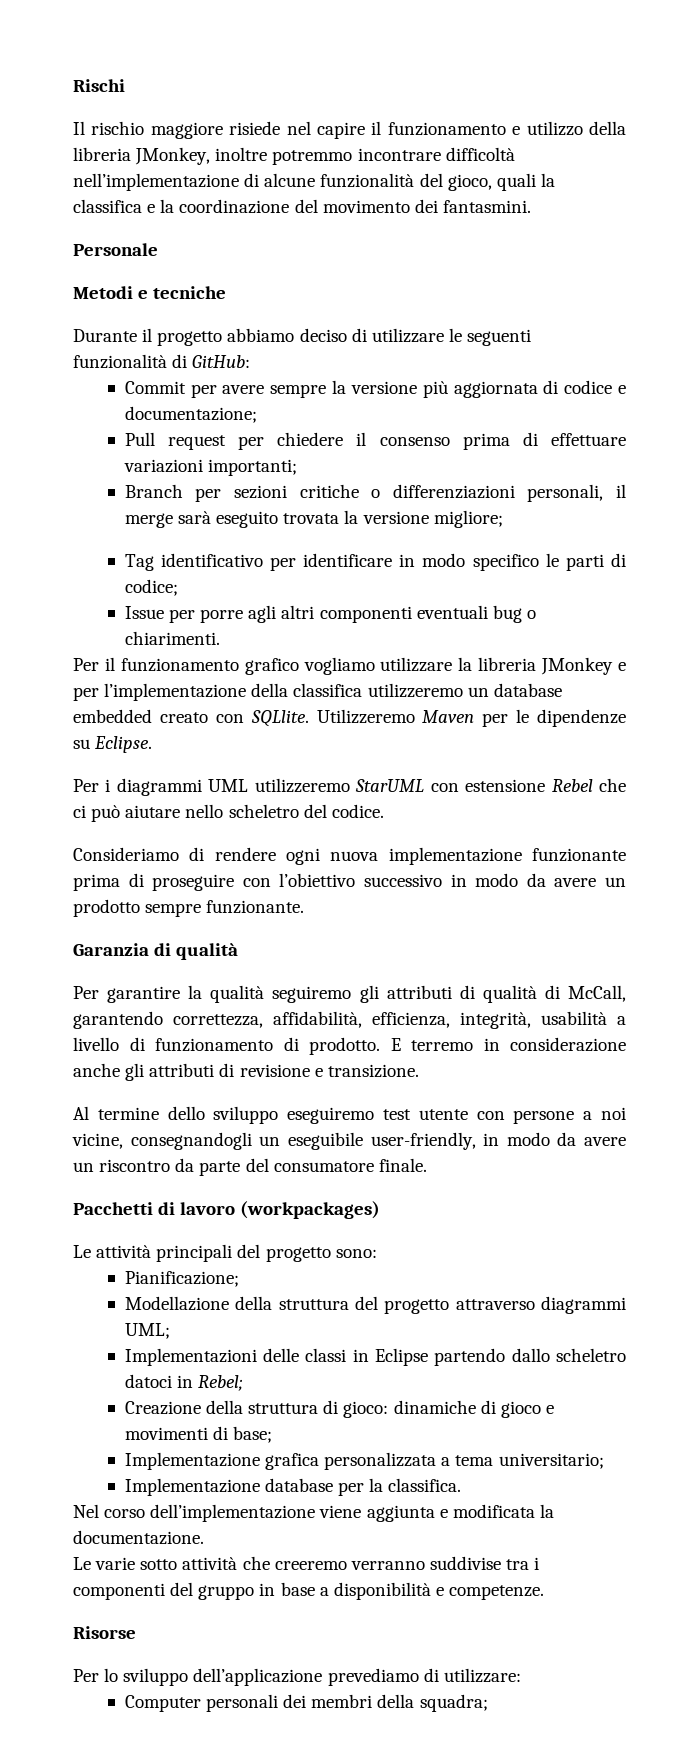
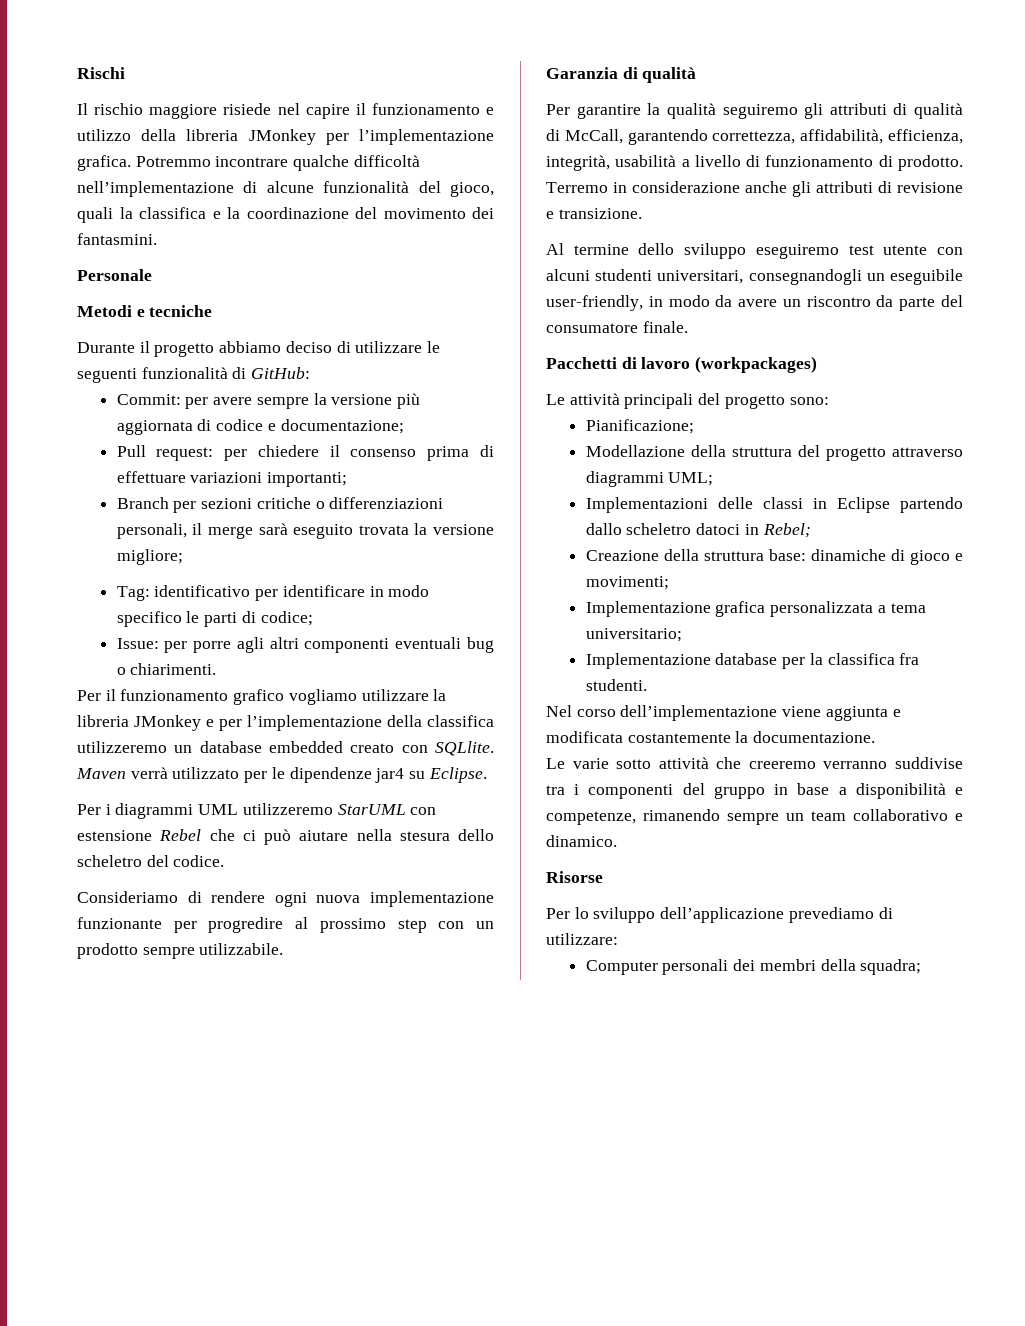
[135,147,441,165] JMonkey, inoltre potremmo incontrare -> [248,129,494,145] [77,155,350,171] JMonkey per l’implementazione grafica. Potremmo incontrare qualche
[124,381,186,394] Commit -> [116,394,181,405] Commit:
[167,435,226,450] request -> [156,447,214,461] request:
[124,554,154,571] Tag -> [116,586,150,601] Tag:
[124,606,164,619] Issue -> [116,638,159,649] Issue:
[316,709,475,724] Utilizzeremo Maven -> [76,767,240,779] Maven verrà utilizzato
(626, 718) none -> [375,768,405,783] jar4
[185,804,224,818] nello -> [356,829,494,841] nella stesura dello
[73,873,597,891] prima di proseguire con l’obiettivo successivo in modo da avere -> [173,917,465,933] per progredire al prossimo step con
[206,900,305,914] funzionante. -> [199,943,284,955] utilizzabile.
[390,1038,473,1051] E terremo -> [546,182,608,193] Terremo
[513,1107,626,1124] [72,1133,123,1149] persone a noi vicine, -> [546,269,744,284] alcuni studenti universitari,
[323,1400,389,1418] di gioco: -> [768,549,806,561] base:
[124,1426,273,1443] movimenti di base; -> [585,576,669,590] movimenti;
[388,1478,462,1492] classifica. -> [827,653,920,665] [585,679,647,691] classifica fra studenti.
(535, 1511) none -> [627,733,731,743] costantemente
[449,1585,545,1600] competenze. -> [546,809,963,825] [546,835,617,847] competenze, rimanendo sempre un team collaborativo e dinamico.

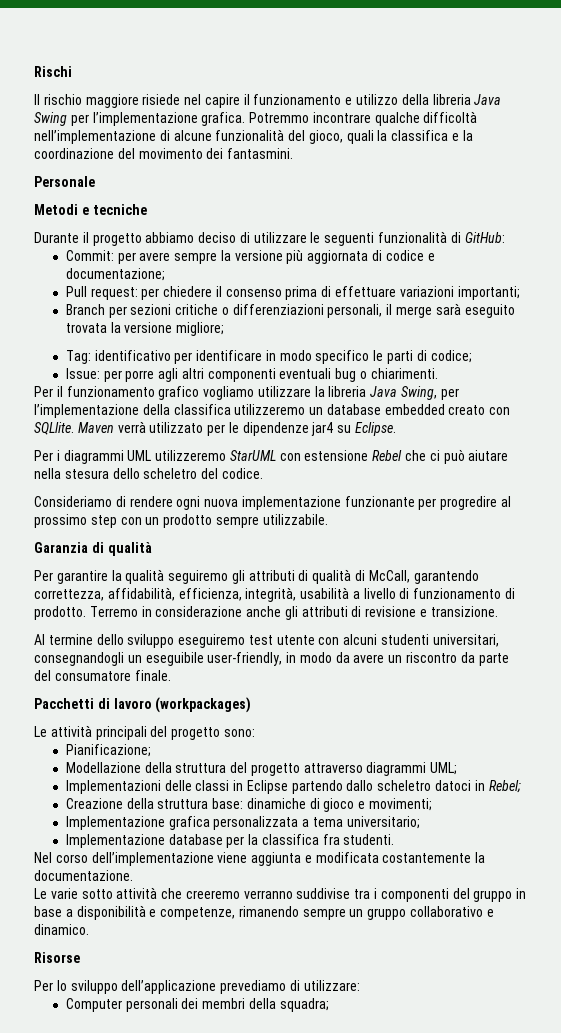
[248,129,316,145] JMonkey -> [474,94,502,105] [34,112,67,126] Java Swing
[134,715,214,731] JMonkey e -> [370,386,438,400] Java Swing,
[811,811,846,821] team -> [367,908,407,920] gruppo

